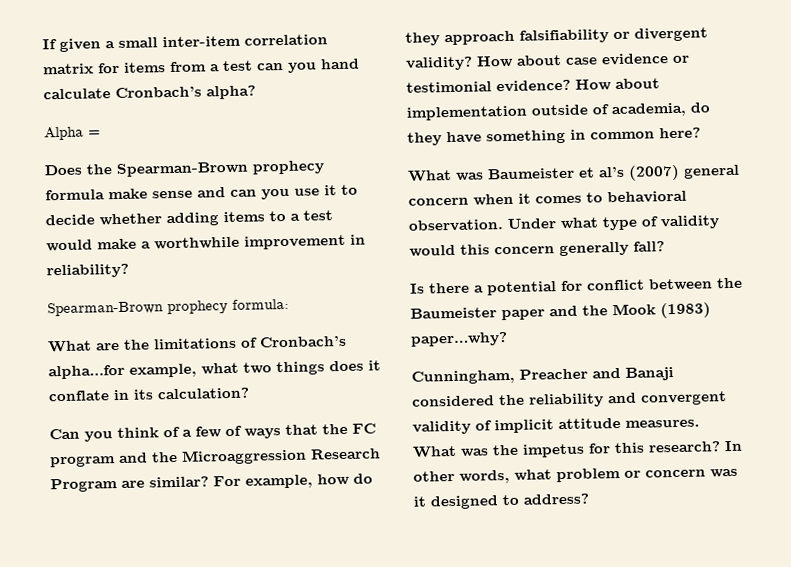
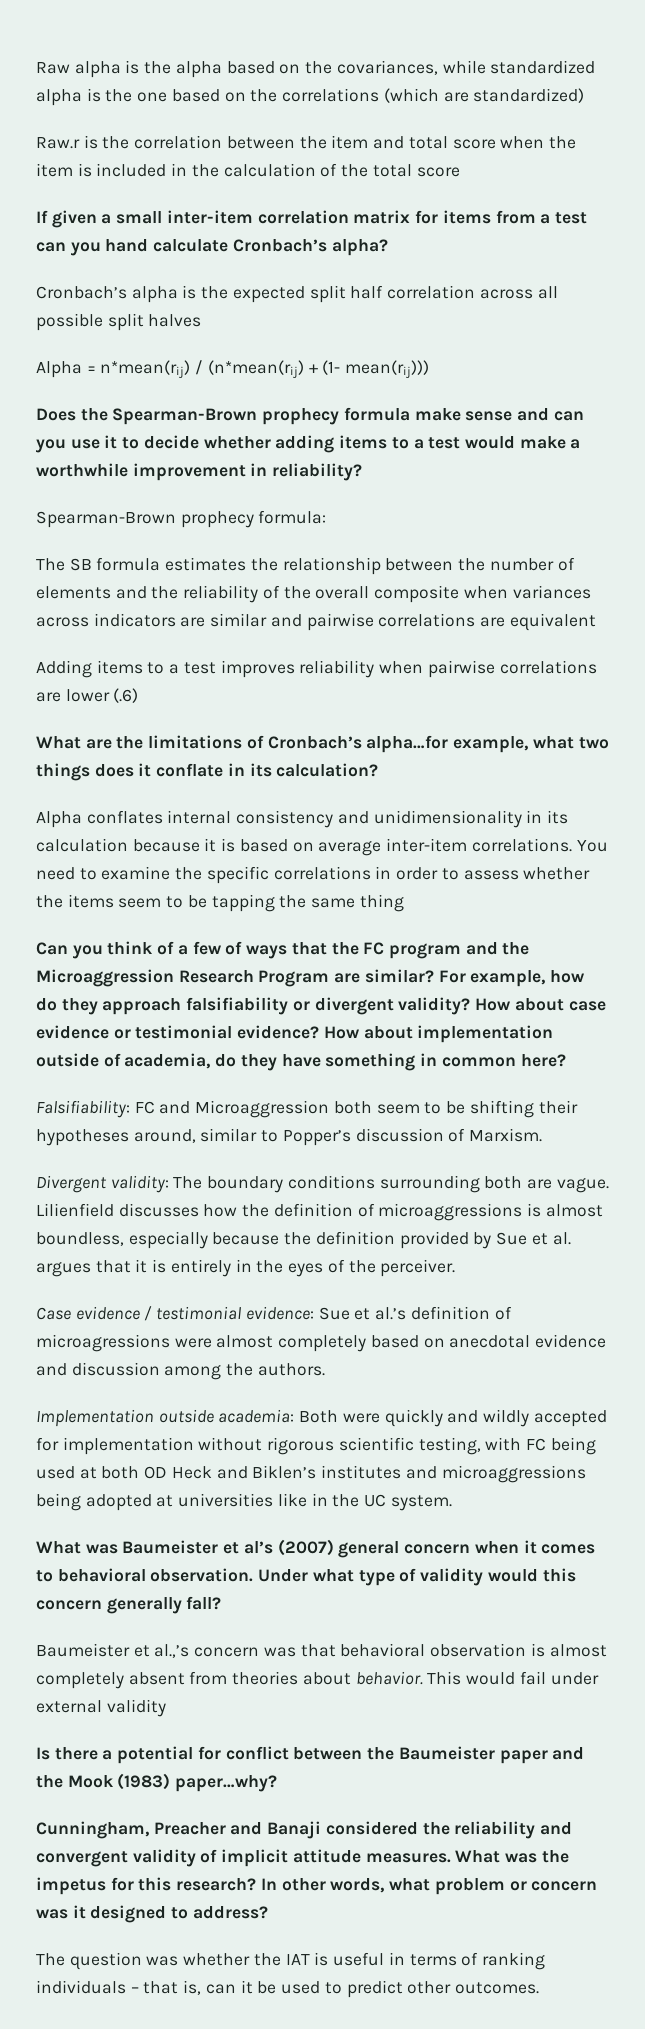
(42, 44) none -> [36,60,596,78] [36,88,585,106] [36,135,576,149] [36,163,460,177] Raw alpha is the alpha based on the covariances, while standardized alpha is the one based on the correlations (which are standardized) // Raw.r is the correlation between the item and total score when the item is included in the calculation of the total score //
[44,126,101,141] Alpha = -> [36,285,558,303] [36,313,202,331] [36,360,430,378] Cronbach’s alpha is the expected split half correlation across all possible split halves // Alpha = n*mean(rij) / (n*mean(rij) + (1- mean(rij)))
(289, 304) none -> [36,557,575,575] [36,585,591,603] [36,613,596,631] [36,660,597,678] [36,688,139,703] // The SB formula estimates the relationship between the number of elements and the reliability of the overall composite when variances across indicators are similar and pairwise correlations are equivalent // Adding items to a test improves reliability when pairwise correlations are lower (.6)
(250, 393) none -> [36,810,569,828] [36,838,608,856] [36,866,591,884] [36,894,404,912] // Alpha conflates internal consistency and unidimensionality in its calculation because it is based on average inter-item correlations. You need to examine the specific correlations in order to assess whether the items seem to be tapping the same thing
(701, 133) none -> [36,1100,578,1118] [36,1128,543,1146] [36,1175,609,1193] [36,1203,603,1221] [36,1231,571,1249] [36,1259,456,1277] [36,1306,512,1321] [36,1334,607,1352] [36,1362,325,1380] [36,1409,607,1427] [36,1437,596,1455] [36,1465,586,1483] [36,1493,452,1511] // Falsifiability: FC and Microaggression both seem to be shifting their hypotheses around, similar to Popper’s discussion of Marxism. // Divergent validity: The boundary conditions surrounding both are vague. Lilienfield discusses how the definition of microaggressions is almost boundless, especially because the definition provided by Sue et al. argues that it is entirely in the eyes of the perceiver. // Case evidence / testimonial evidence: Sue et al.’s definition of microagressions were almost completely based on anecdotal evidence and discussion among the authors. // Implementation outside academia: Both were quickly and wildly accepted for implementation without rigorous scientific testing, with FC being used at both OD Heck and Biklen’s institutes and microaggressions being adopted at universities like in the UC system.
(665, 246) none -> [36,1643,607,1658] [36,1671,599,1689] [36,1699,166,1717] // Baumeister et al.,’s concern was that behavioral observation is almost completely absent from theories about behavior. This would fail under external validity
(589, 499) none -> [36,1952,545,1970] [36,1980,539,1998] // The question was whether the IAT is useful in terms of ranking individuals – that is, can it be used to predict other outcomes.

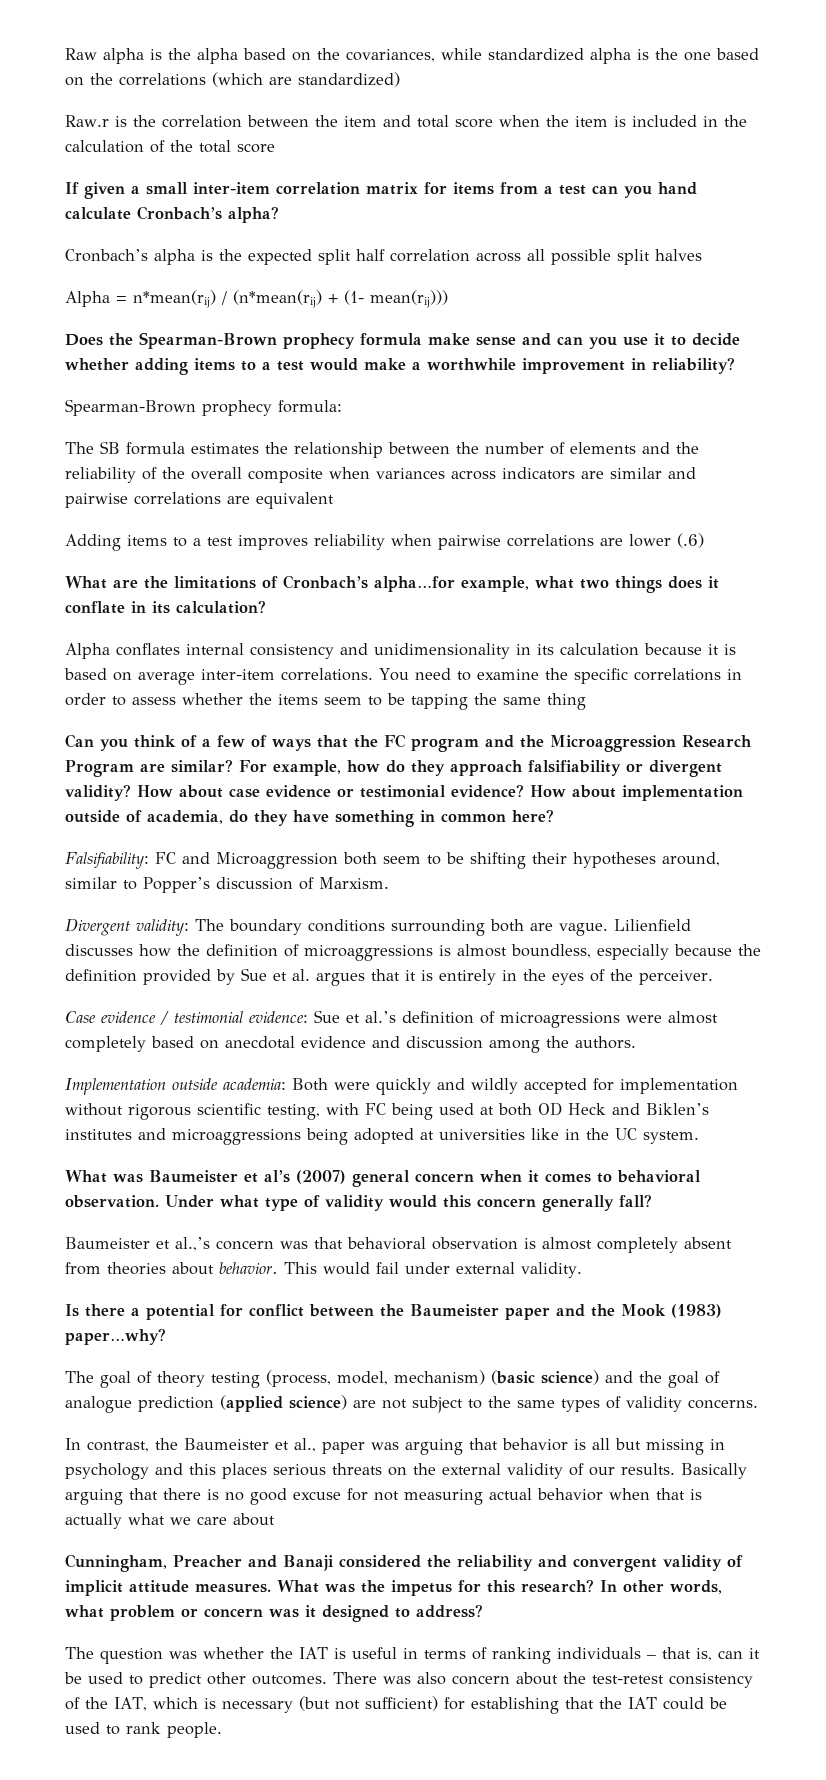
[106,1699,166,1717] validity -> [520,1262,582,1278] validity.
(278, 1783) none -> [65,1370,720,1388] [65,1395,758,1413] [65,1438,725,1455] [65,1463,747,1480] [65,1488,702,1505] [65,1513,275,1529] // The goal of theory testing (process, model, mechanism) (basic science) and the goal of analogue prediction (applied science) are not subject to the same types of validity concerns. // In contrast, the Baumeister et al., paper was arguing that behavior is all but missing in psychology and this places serious threats on the external validity of our results. Basically arguing that there is no good excuse for not measuring actual behavior when that is actually what we care about
(539, 1988) none -> [333,1672,753,1688] [65,1696,727,1714] [65,1722,222,1738] There was also concern about the test-retest consistency of the IAT, which is necessary (but not sufficient) for establishing that the IAT could be used to rank people.

